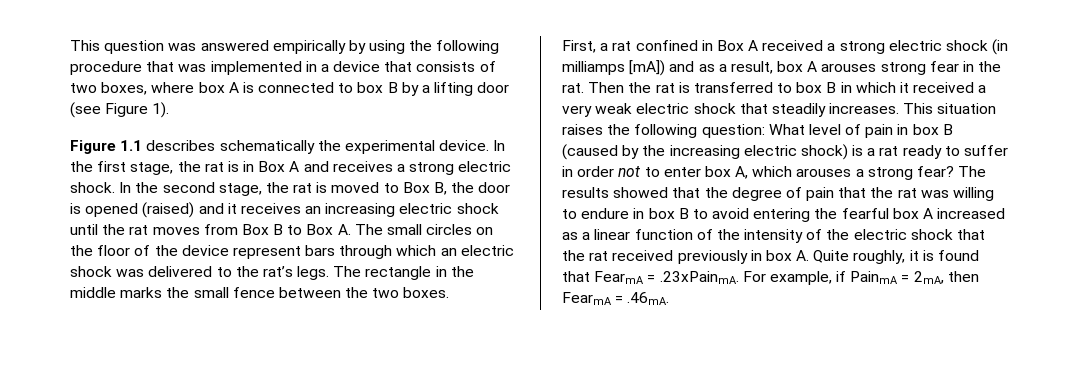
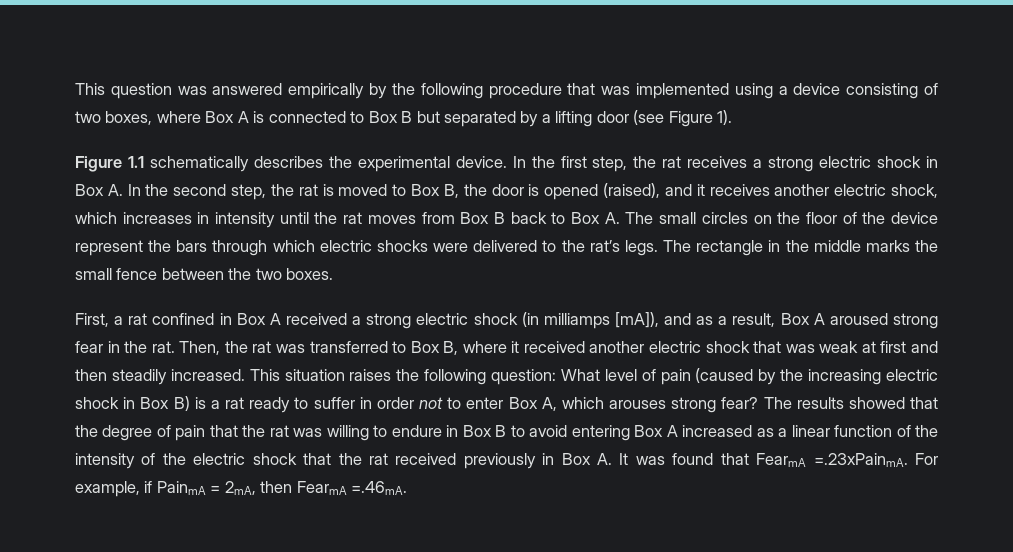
[369,40,406,54] using -> (388, 91) none
[305,61,317,72] in -> [734,83,773,99] using
[384,61,476,72] that consists -> [846,83,919,99] consisting
[198,82,225,93] box -> [205,111,235,123] Box
[357,82,398,93] box B -> [368,111,517,127] Box B but separated
[146,140,315,154] describes schematically -> [149,156,323,172] schematically describes
[130,161,512,175] [70,182,115,193] stage, the rat is in Box A and receives a strong electric shock. -> [592,156,939,172] [75,184,123,196] step, the rat receives a strong electric shock in Box A.
[218,183,262,196] stage, -> [231,184,267,200] step,
[142,202,195,218] (raised) -> [603,183,661,198] (raised),
[305,203,499,217] an increasing electric shock -> [774,184,939,198] [75,212,276,228] another electric shock, which increases in intensity
(284, 229) none -> [510,212,547,224] back
(301, 252) none -> [148,240,172,252] the
[440,245,514,256] [70,266,145,277] an electric shock was -> [319,240,469,252] electric shocks were
[629,60,666,76] [mA]) -> [614,312,659,328] [mA]),
[777,61,877,72] box A arouses -> [780,313,888,325] Box A aroused
[588,82,690,93] Then the rat is -> [179,341,305,355] Then, the rat was
[796,82,987,93] [562,103,900,117] box B in which it received a very weak electric shock that steadily increases. -> [410,341,939,355] [75,369,245,385] Box B, where it received another electric shock that was weak at first and then steadily increased.
[897,124,953,135] in box B -> (691, 377) none
[800,144,848,160] shock) -> [75,396,190,411] shock in Box B)
[704,166,731,177] box -> [508,397,538,409] Box
[855,169,864,177] a -> (667, 404) none
[648,208,675,219] box -> [462,425,492,437] Box
[814,208,919,219] the fearful box -> [634,425,664,437] Box
[765,250,934,264] box A. Quite roughly, it is -> [561,453,665,465] Box A. It was
[647,271,739,284] = .23xPainmA. -> [813,453,908,467] =.23xPainmA.
[615,292,670,305] = .46mA. -> [351,481,408,495] =.46mA.

